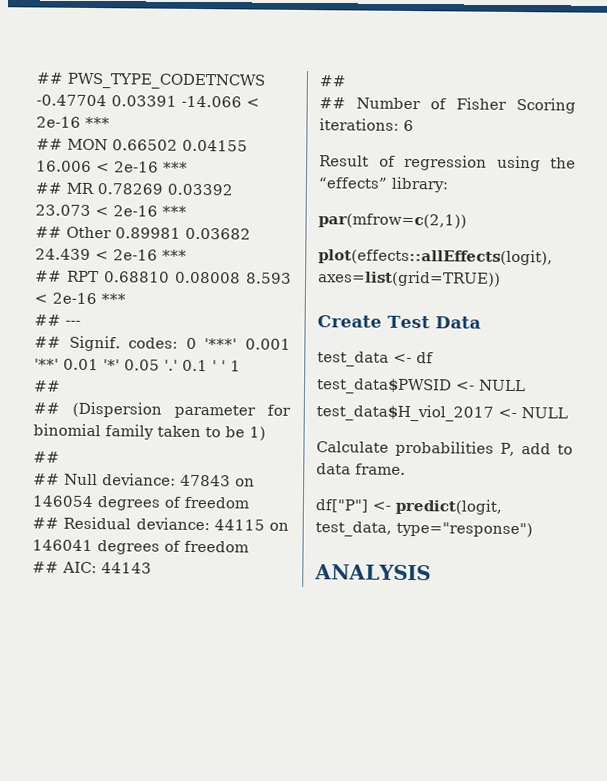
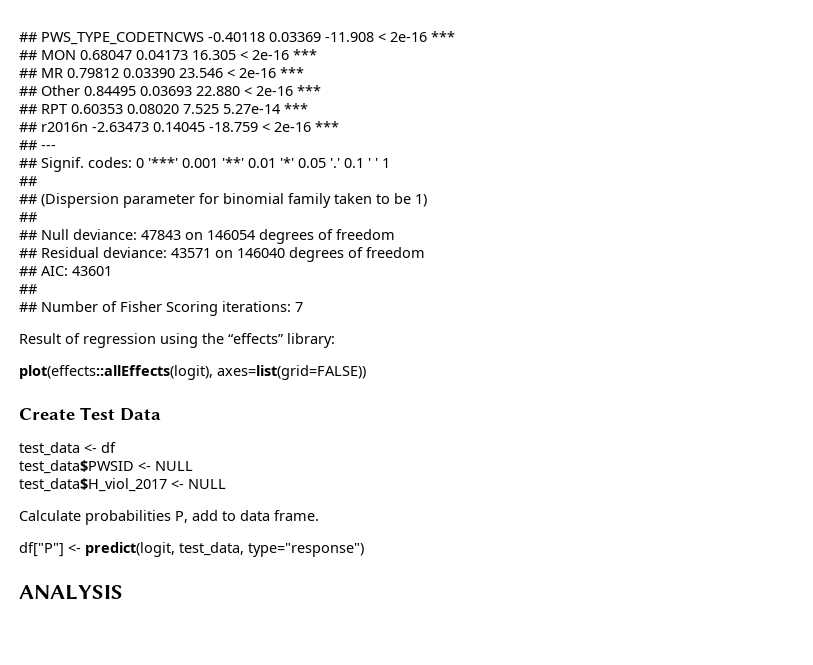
[36,94,242,108] -0.47704 0.03391 -14.066 -> [208,32,374,42] -0.40118 0.03369 -11.908
[112,139,248,152] [36,160,92,172] 0.66502 0.04155 16.006 -> [80,50,236,60] 0.68047 0.04173 16.305
[97,183,233,196] [35,204,91,216] 0.78269 0.03392 23.073 -> [67,68,223,78] 0.79812 0.03390 23.546
[115,227,251,240] [35,248,91,260] 0.89981 0.03682 24.439 -> [84,86,240,96] 0.84495 0.03693 22.880
[104,271,292,284] 0.68810 0.08008 8.593 -> [71,103,308,114] [19,122,258,132] 0.60353 0.08020 7.525 5.27e-14 *** // ## r2016n -2.63473 0.14045 -18.759
[213,519,289,531] [32,539,93,552] 44115 on 146041 -> [171,248,285,258] 43571 on 146040
[101,562,152,574] 44143 -> [72,266,112,276] 43601
[403,119,414,132] 6 -> [295,302,303,312] 7
[318,213,467,229] // par(mfrow=c(2,1)) -> (335, 340) none
[317,270,501,287] axes=list(grid=TRUE)) -> [217,365,366,380] axes=list(grid=FALSE))

